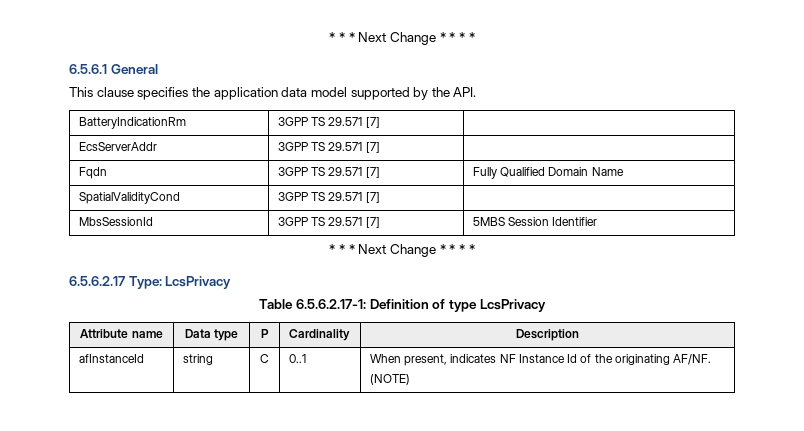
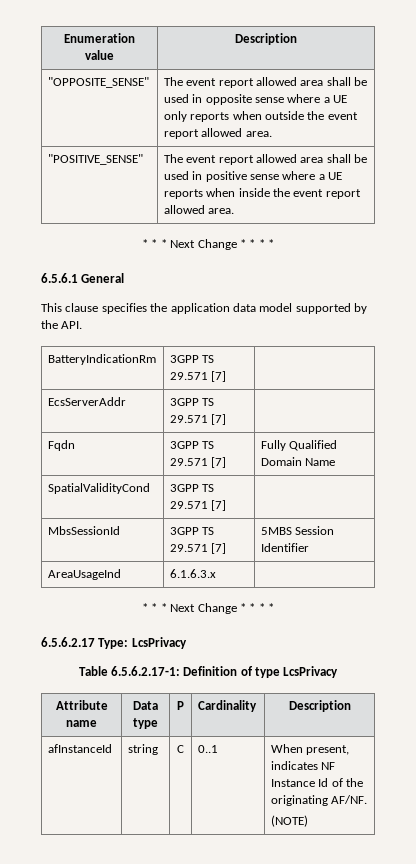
(329, 37) none -> [64,33,135,43] [85,50,114,60] [235,33,297,45] [47,77,149,88] [163,77,368,88] [163,94,348,105] [163,111,358,122] [163,128,272,139] [47,154,143,165] [163,154,368,165] [163,171,343,182] [163,188,361,199] [163,205,235,214] Enumeration value | Description // "OPPOSITE_SENSE" | The event report allowed area shall be used in opposite sense where a UE only reports when outside the event report allowed area. // "POSITIVE_SENSE" | The event report allowed area shall be used in positive sense where a UE reports when inside the event report allowed area. //
(598, 221) none -> [47,569,121,580] [169,569,216,578] // AreaUsageInd | 6.1.6.3.x |

